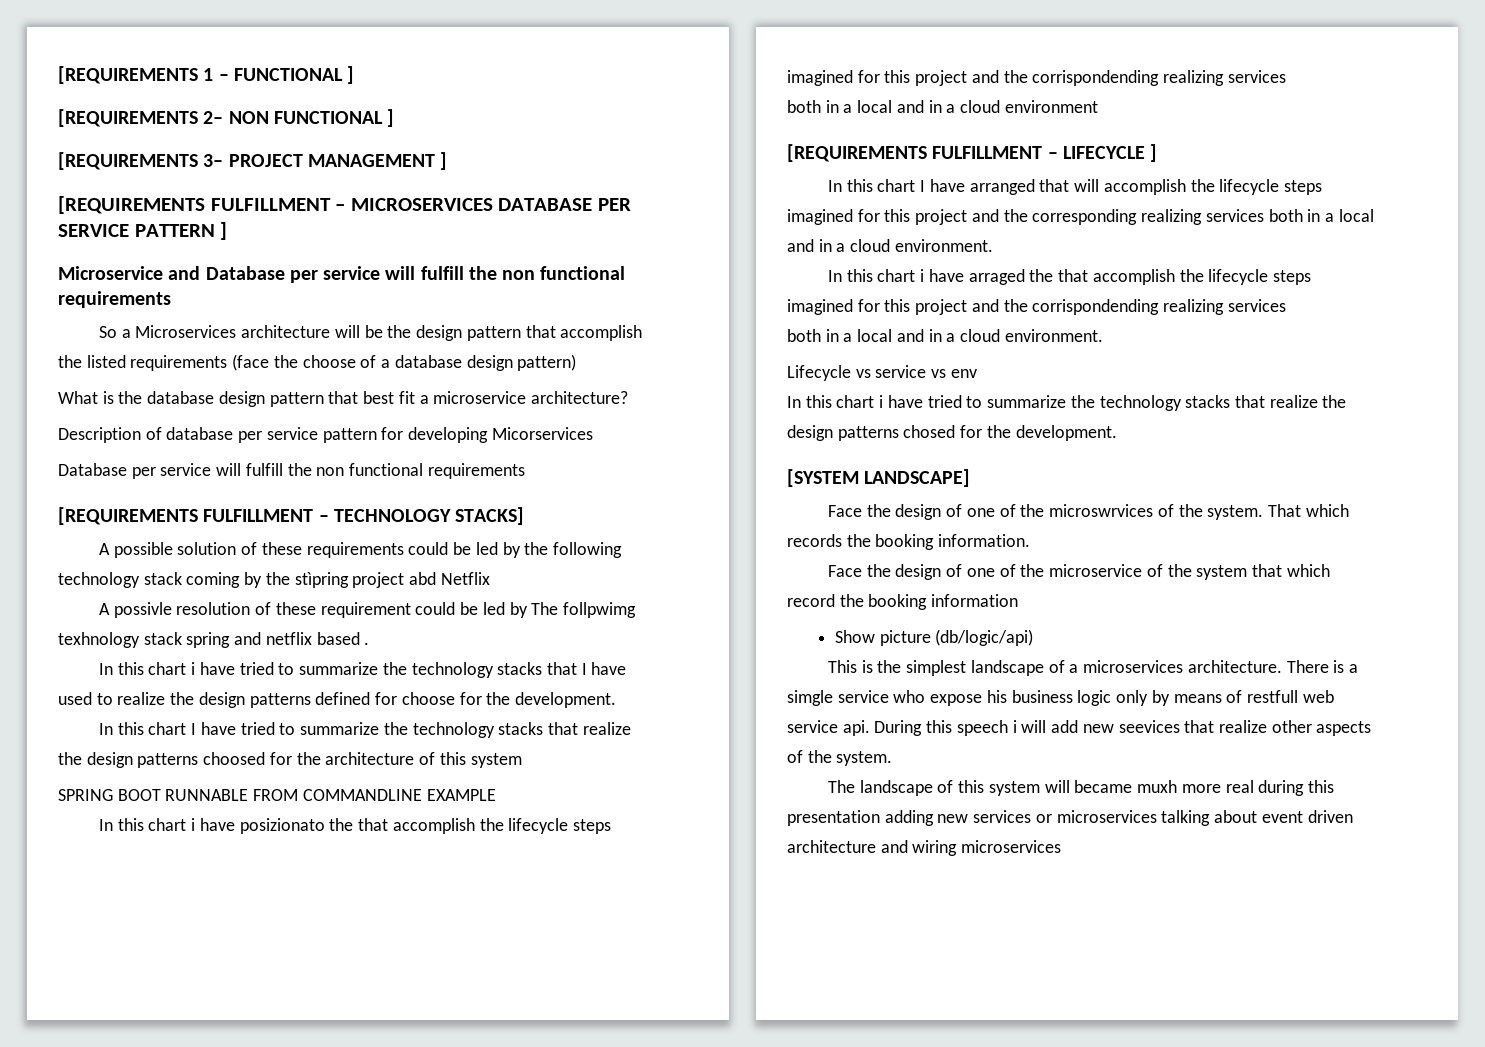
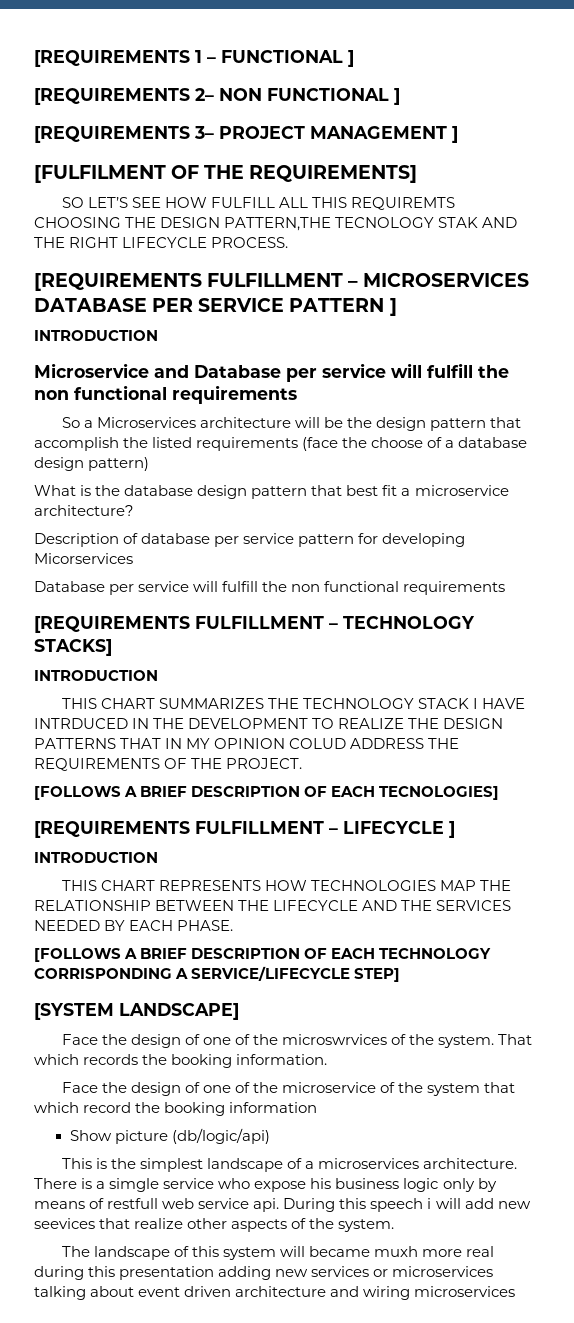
(448, 161) none -> [34,165,418,183] [61,197,455,210] [34,217,518,231] [34,237,289,248] // [FULFILMENT OF THE REQUIREMENTS] // SO LET’S SEE HOW FULFILL ALL THIS REQUIREMTS CHOOSING THE DESIGN PATTERN,THE TECNOLOGY STAK AND THE RIGHT LIFECYCLE PROCESS.
(228, 231) none -> [34,330,158,341] // INTRODUCTION
[99,542,622,558] [58,572,490,588] [99,602,636,618] [58,632,370,648] [99,662,627,678] [58,692,616,708] [99,722,631,738] [58,752,522,768] [58,789,496,801] [99,818,611,834] [787,70,1286,86] [787,100,1098,113] A possible solution of these requirements could be led by the following technology stack coming by the stìpring project abd Netflix // A possivle resolution of these requirement could be led by The follpwimg texhnology stack spring and netflix based . // In this chart i have tried to summarize the technology stacks that I have used to realize the design patterns defined for choose for the development. // In this chart I have tried to summarize the technology stacks that realize the design patterns choosed for the architecture of this system // SPRING BOOT RUNNABLE FROM COMMANDLINE EXAMPLE // In this chart i have posizionato the that accomplish the lifecycle steps imagined for this project and the corrispondending realizing services // both in a local and in a cloud environment -> [34,670,158,681] [61,698,525,709] [34,718,504,729] [34,738,460,749] [34,758,303,771] [34,786,500,800] INTRODUCTION // THIS CHART SUMMARIZES THE TECHNOLOGY STACK I HAVE INTRDUCED IN THE DEVELOPMENT TO REALIZE THE DESIGN PATTERNS THAT IN MY OPINION COLUD ADDRESS THE REQUIREMENTS OF THE PROJECT. // [FOLLOWS A BRIEF DESCRIPTION OF EACH TECNOLOGIES]
[828,179,1322,195] [787,209,1374,225] [787,239,993,252] [828,269,1311,285] [787,299,1286,315] [787,329,1103,342] [787,365,977,381] [787,395,1347,411] [787,425,1117,441] In this chart I have arranged that will accomplish the lifecycle steps imagined for this project and the corresponding realizing services both in a local and in a cloud environment. // In this chart i have arraged the that accomplish the lifecycle steps imagined for this project and the corrispondending realizing services // both in a local and in a cloud environment. // Lifecycle vs service vs env // In this chart i have tried to summarize the technology stacks that realize the design patterns chosed for the development. -> [34,852,158,863] [61,880,511,891] [34,900,512,911] [34,920,234,931] [34,948,492,962] [34,966,401,982] INTRODUCTION // THIS CHART REPRESENTS HOW TECHNOLOGIES MAP THE RELATIONSHIP BETWEEN THE LIFECYCLE AND THE SERVICES NEEDED BY EACH PHASE. // [FOLLOWS A BRIEF DESCRIPTION OF EACH TECHNOLOGY CORRISPONDING A SERVICE/LIFECYCLE STEP]

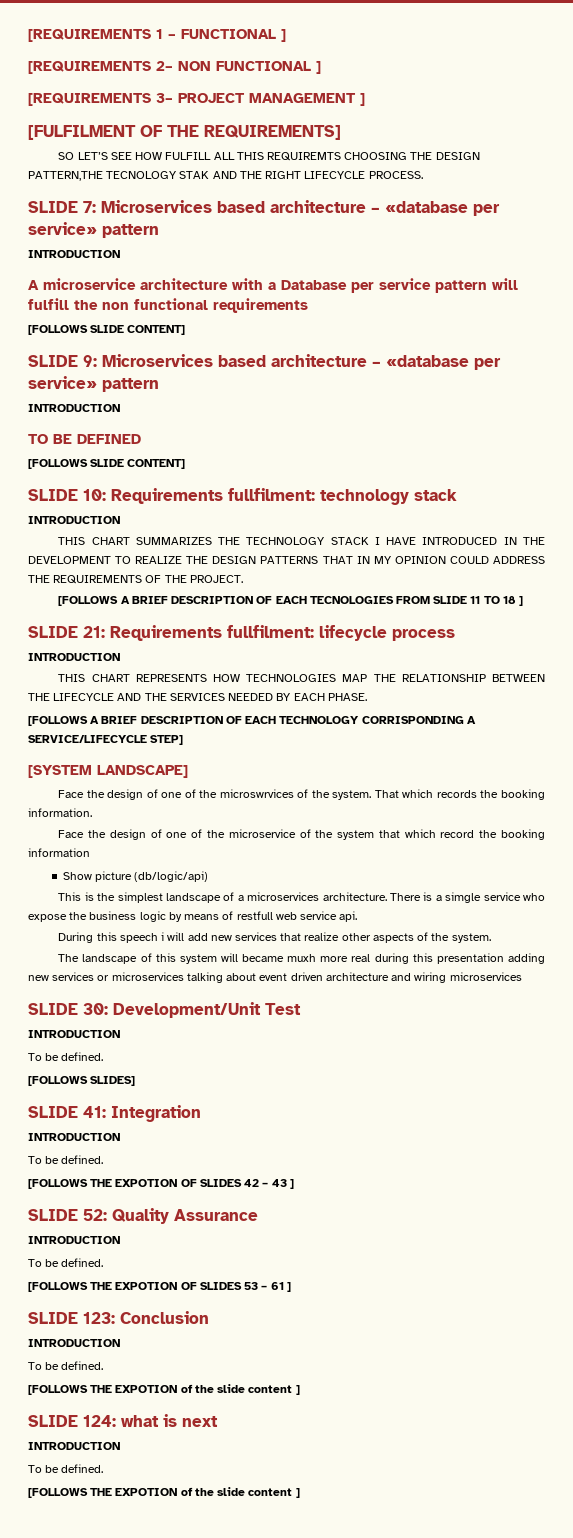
[34,273,530,291] [34,298,397,316] [34,330,158,341] [34,363,509,382] [34,385,297,404] [61,417,521,431] [34,437,528,451] [34,457,150,471] [34,485,509,499] [34,505,134,516] [34,533,466,547] [34,553,133,564] [34,581,506,595] [34,616,475,633] [34,639,112,656] [REQUIREMENTS FULFILLMENT – MICROSERVICES DATABASE PER SERVICE PATTERN ] // INTRODUCTION // Microservice and Database per service will fulfill the non functional requirements // So a Microservices architecture will be the design pattern that accomplish the listed requirements (face the choose of a database design pattern) // What is the database design pattern that best fit a microservice architecture? // Description of database per service pattern for developing Micorservices // Database per service will fulfill the non functional requirements // [REQUIREMENTS FULFILLMENT – TECHNOLOGY STACKS] -> [28,200,500,216] [28,222,159,238] [28,250,120,258] [28,278,518,293] [28,298,308,313] [28,325,186,335] [28,354,501,370] [28,376,159,392] [28,404,120,412] [28,434,141,444] [28,459,186,469] [28,488,457,505] SLIDE 7: Microservices based architecture – «database per service» pattern // INTRODUCTION // A microservice architecture with a Database per service pattern will fulfill the non functional requirements // [FOLLOWS SLIDE CONTENT] // SLIDE 9: Microservices based architecture – «database per service» pattern // INTRODUCTION // TO BE DEFINED // [FOLLOWS SLIDE CONTENT] // SLIDE 10: Requirements fullfilment: technology stack
[34,718,128,729] INTRDUCED -> [422,537,498,545] INTRODUCED
[289,738,347,749] COLUD -> [449,556,489,564] COULD
[379,786,500,800] [34,821,455,838] TECNOLOGIES] // [REQUIREMENTS FULFILLMENT – LIFECYCLE ] -> [309,596,524,606] [28,625,455,641] TECNOLOGIES FROM SLIDE 11 TO 18 ] // SLIDE 21: Requirements fullfilment: lifecycle process
[310,1178,332,1189] his -> [69,912,88,920] the
[442,1178,475,1192] only -> (166, 916) none
(280, 1205) none -> (358, 916) //
[34,1218,95,1229] seevices -> [235,932,278,941] services
(516, 1291) none -> [28,1002,301,1018] [28,1030,120,1038] [28,1052,104,1061] [28,1076,136,1086] [28,1105,201,1122] [28,1133,120,1141] [28,1155,104,1164] [28,1179,294,1189] [28,1208,258,1224] [28,1236,120,1244] [28,1258,104,1267] [28,1282,291,1292] [28,1311,209,1324] [28,1339,120,1347] [28,1361,104,1370] [28,1384,300,1395] [28,1414,218,1427] [28,1442,120,1450] [28,1464,104,1473] [28,1487,300,1498] // SLIDE 30: Development/Unit Test // INTRODUCTION // To be defined. // [FOLLOWS SLIDES] // SLIDE 41: Integration // INTRODUCTION // To be defined. // [FOLLOWS THE EXPOTION OF SLIDES 42 – 43 ] // SLIDE 52: Quality Assurance // INTRODUCTION // To be defined. // [FOLLOWS THE EXPOTION OF SLIDES 53 – 61 ] // SLIDE 123: Conclusion // INTRODUCTION // To be defined. // [FOLLOWS THE EXPOTION of the slide content ] // SLIDE 124: what is next // INTRODUCTION // To be defined. // [FOLLOWS THE EXPOTION of the slide content ]

